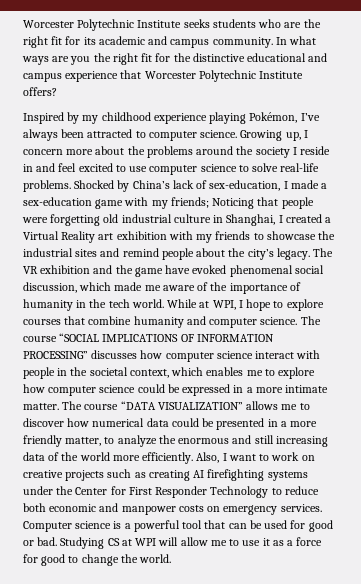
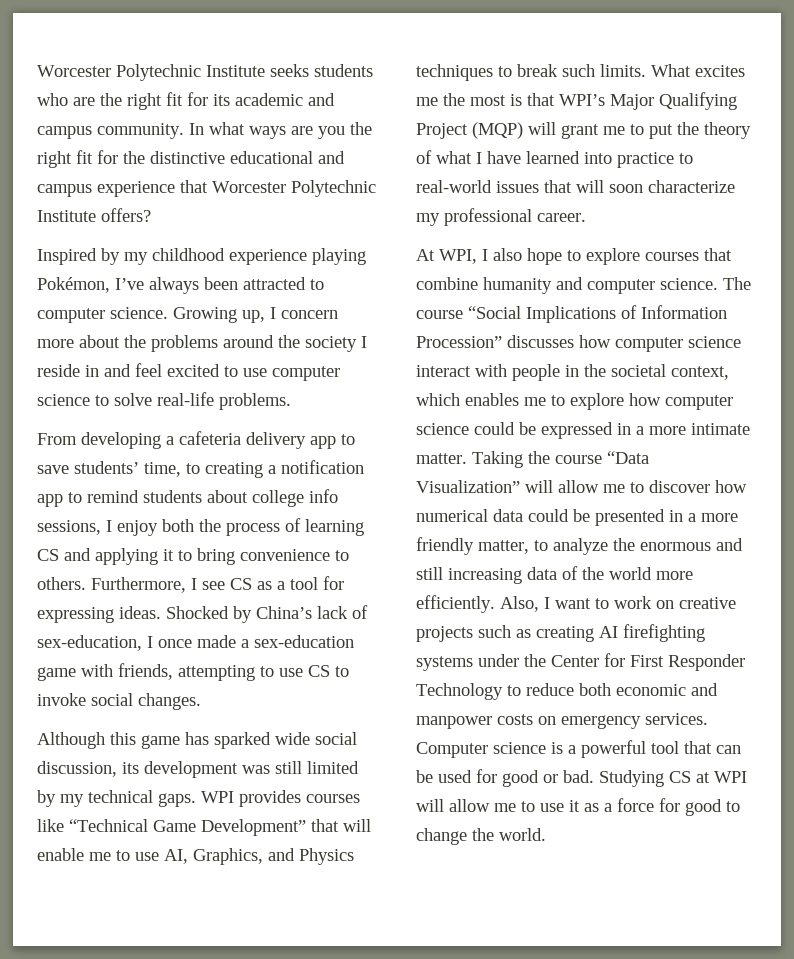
(71, 186) none -> [37,431,355,449] [37,460,364,478] [37,489,338,507] [37,518,364,536] [37,548,349,565] [37,576,344,593] [37,606,161,623] // From developing a cafeteria delivery app to save students’ time, to creating a notification app to remind students about college info sessions, I enjoy both the process of learning CS and applying it to bring convenience to others. Furthermore, I see CS as a tool for expressing ideas.
(288, 185) none -> [158,639,192,648] once
[151,197,314,209] [22,214,332,226] [23,231,336,243] [23,248,334,260] [23,265,324,277] [23,282,301,294] [23,299,210,311] my friends; Noticing that people were forgetting old industrial culture in Shanghai, I created a Virtual Reality art exhibition with my friends to showcase the industrial sites and remind people about the city’s legacy. The VR exhibition and the game have evoked phenomenal social discussion, which made me aware of the importance of humanity in the tech world. While at -> [118,663,349,681] [37,693,201,710] [37,732,357,749] [37,761,359,778] [37,790,360,807] [37,819,371,836] [37,848,354,865] [416,64,745,81] [416,92,737,110] [416,122,751,139] [416,150,693,168] [416,180,735,193] [416,208,586,226] [416,249,435,261] friends, attempting to use CS to invoke social changes. // Although this game has sparked wide social discussion, its development was still limited by my technical gaps. WPI provides courses like “Technical Game Development” that will enable me to use AI, Graphics, and Physics techniques to break such limits. What excites me the most is that WPI’s Major Qualifying Project (MQP) will grant me to put the theory of what I have learned into practice to real-world issues that will soon characterize my professional career. // At
(243, 304) none -> [493,248,522,261] also
[59,333,274,342] [23,351,88,359] “SOCIAL IMPLICATIONS OF INFORMATION PROCESSING” -> [468,305,727,323] [416,336,502,348] “Social Implications of Information Procession”
[62,401,279,410] The course “DATA VISUALIZATION” allows -> [472,451,649,468] [416,480,599,493] Taking the course “Data Visualization” will allow

